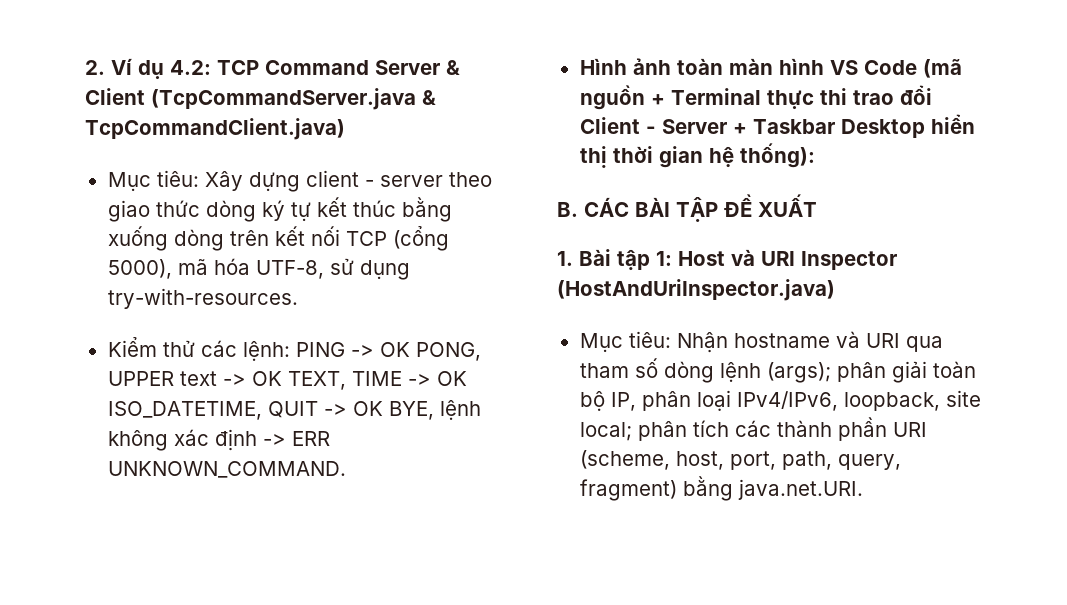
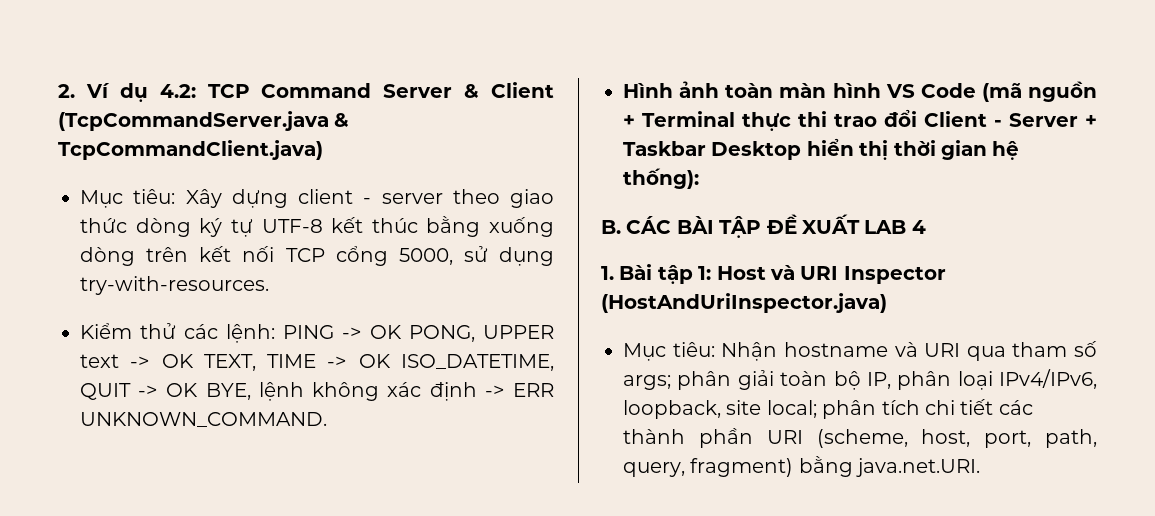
(311, 212) none -> [261,219,323,233] UTF-8
[392,226,449,251] [107,258,324,279] (cổng 5000), mã hóa UTF-8, -> [335,246,453,266] cổng 5000,
(817, 205) none -> [864,220,926,234] LAB 4
[663,361,831,383] dòng lệnh (args); -> [623,375,671,390] args;
(729, 428) none -> [925,399,994,415] chi tiết

